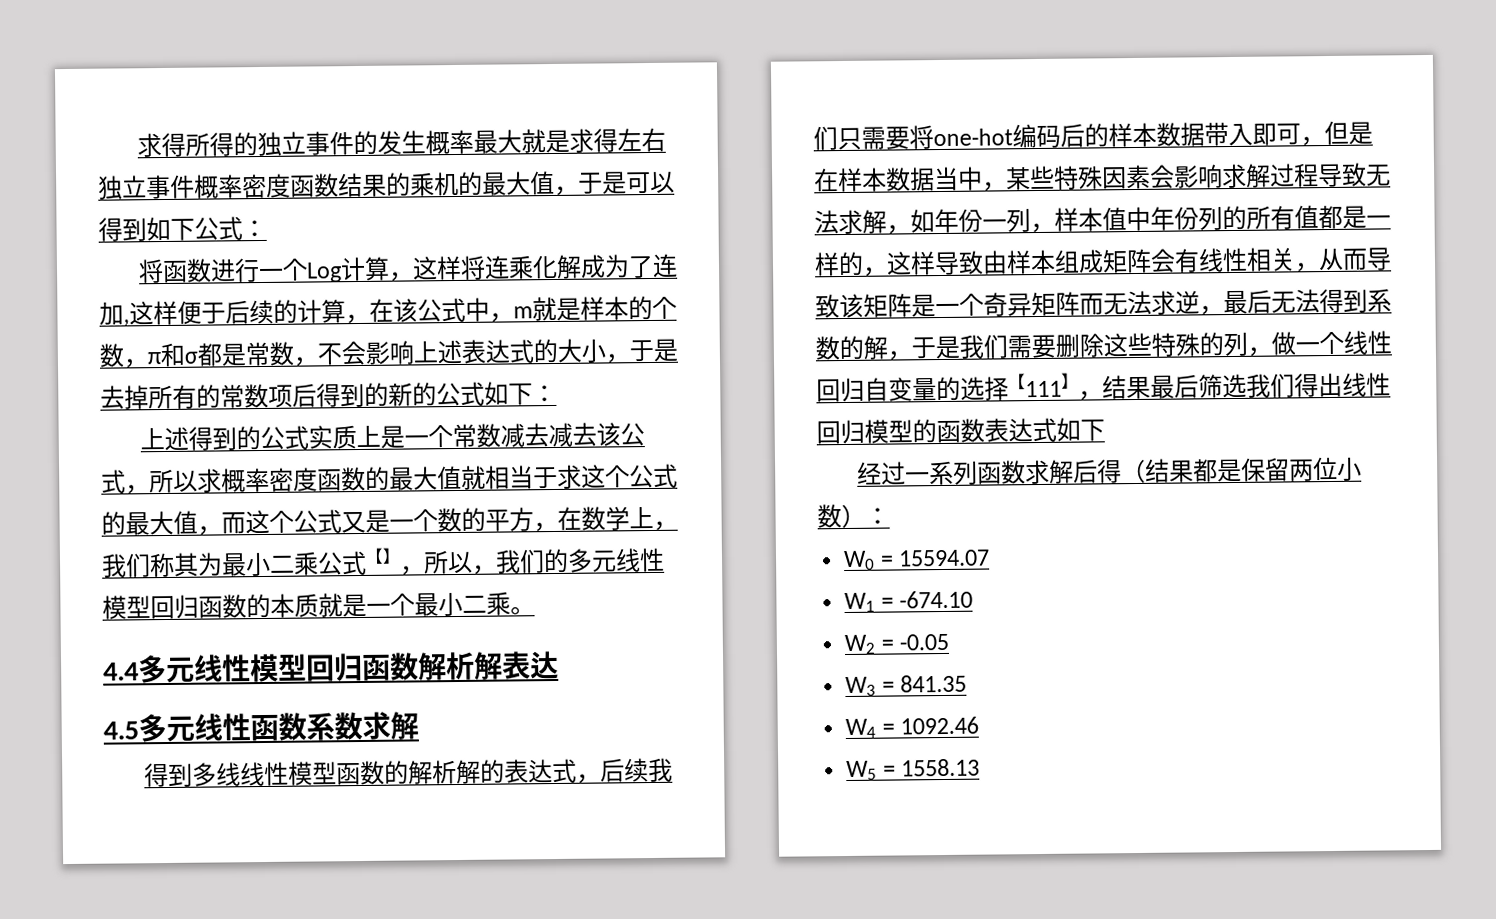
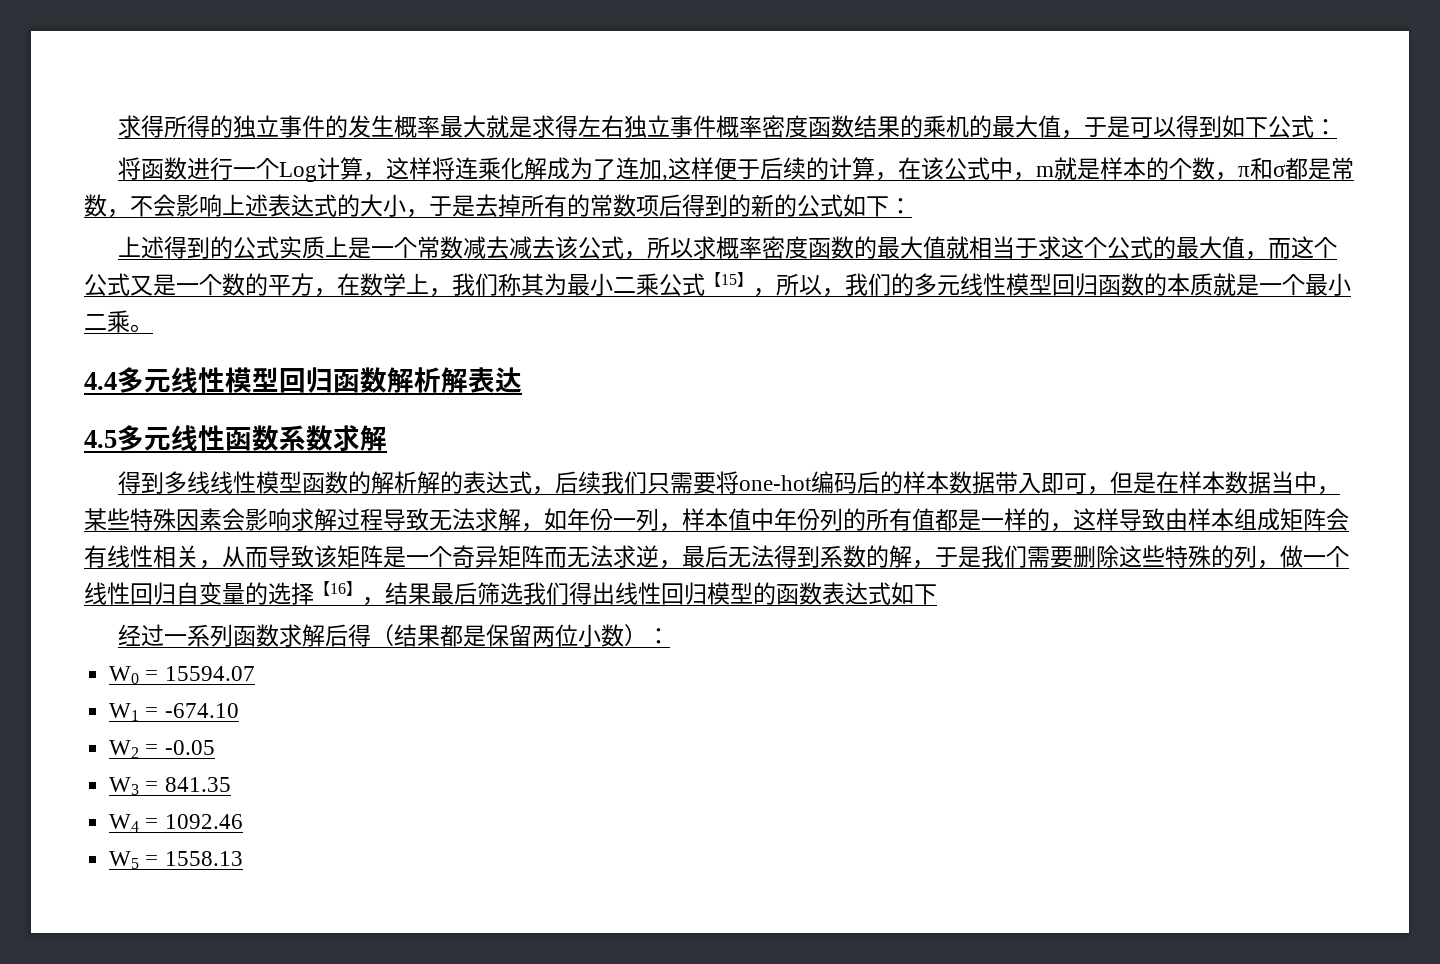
(384, 555) none -> [721,274,737,285] 15
[1025,380,1062,398] 111 -> [330,583,346,594] 16

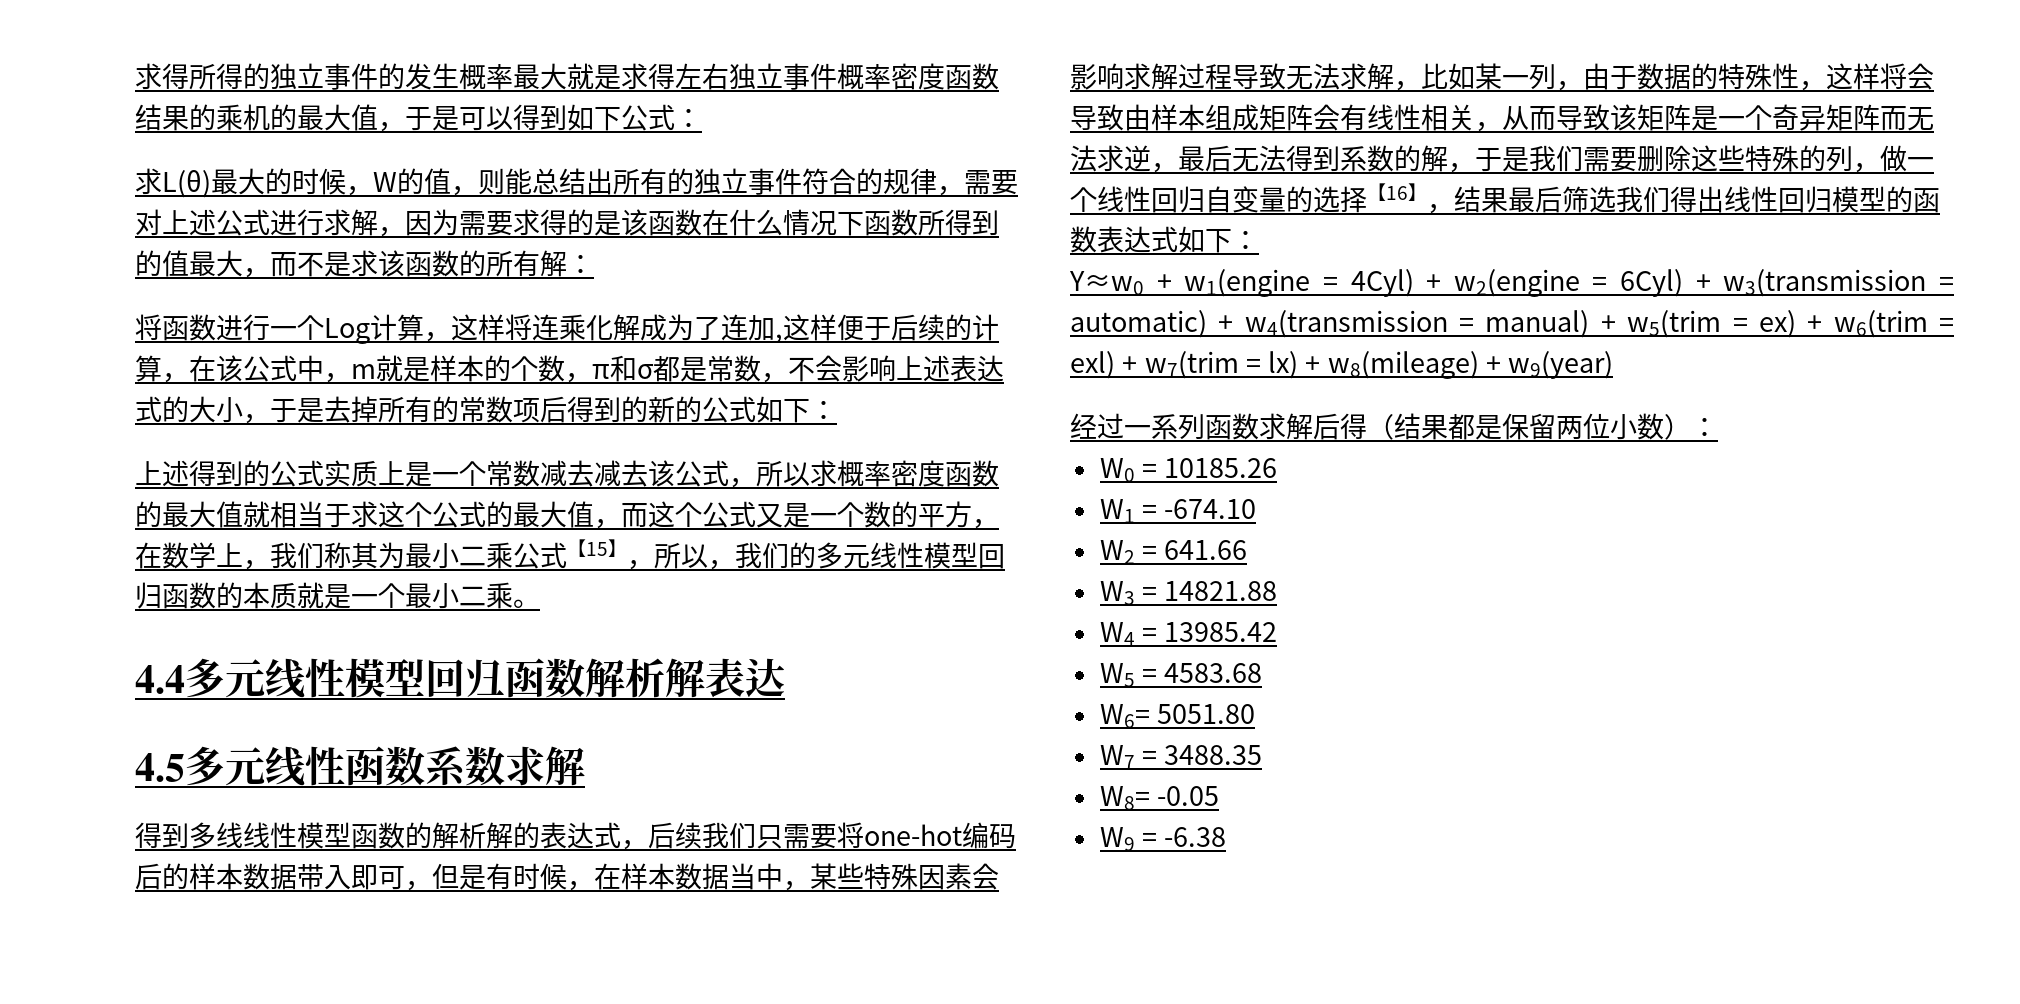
(1337, 127) none -> [135,168,1018,198] [135,209,999,237] [135,250,594,278] // 求L(θ)最大的时候，W的值，则能总结出所有的独立事件符合的规律，需要对上述公式进行求解，因为需要求得的是该函数在什么情况下函数所得到的值最大，而不是求该函数的所有解：
(1156, 483) none -> [486,863,594,891] 有时候，
[544,508,1119,532] 如年份一列，样本值中年份列的所有值都是一样的，这样 -> [1421,63,1934,91] 比如某一列，由于数据的特殊性，这样将会
(937, 594) none -> [1232,230,1259,250] [1069,269,1954,297] [1070,310,1954,338] [1070,351,1614,379] ： // Y≈w0 + w1(engine = 4Cyl) + w2(engine = 6Cyl) + w3(transmission = automatic) + w4(transmission = manual) + w5(trim = ex) + w6(trim = exl) + w7(trim = lx) + w8(mileage) + w9(year)
[164,666,255,681] 15594.07 -> [1164,458,1278,478] 10185.26
[164,740,215,755] -0.05 -> [1164,540,1248,560] 641.66
[164,777,231,792] 841.35 -> [1164,581,1278,601] 14821.88
[164,814,243,829] 1092.46 -> [1164,622,1278,642] 13985.42
[164,851,243,866] 1558.13 -> [1164,663,1263,683] [1099,704,1255,728] [1099,745,1263,769] [1099,786,1219,810] [1099,827,1227,851] 4583.68 // W6= 5051.80 // W7 = 3488.35 // W8= -0.05 // W9 = -6.38

